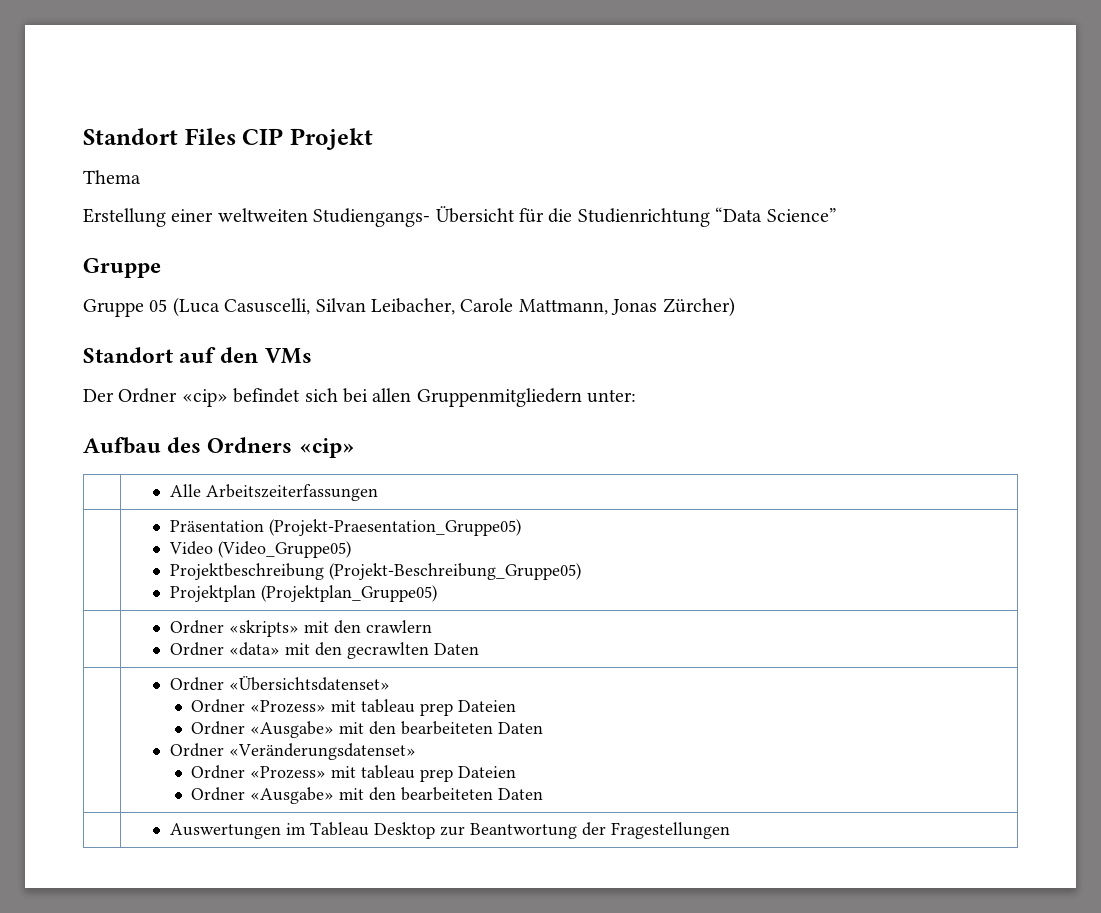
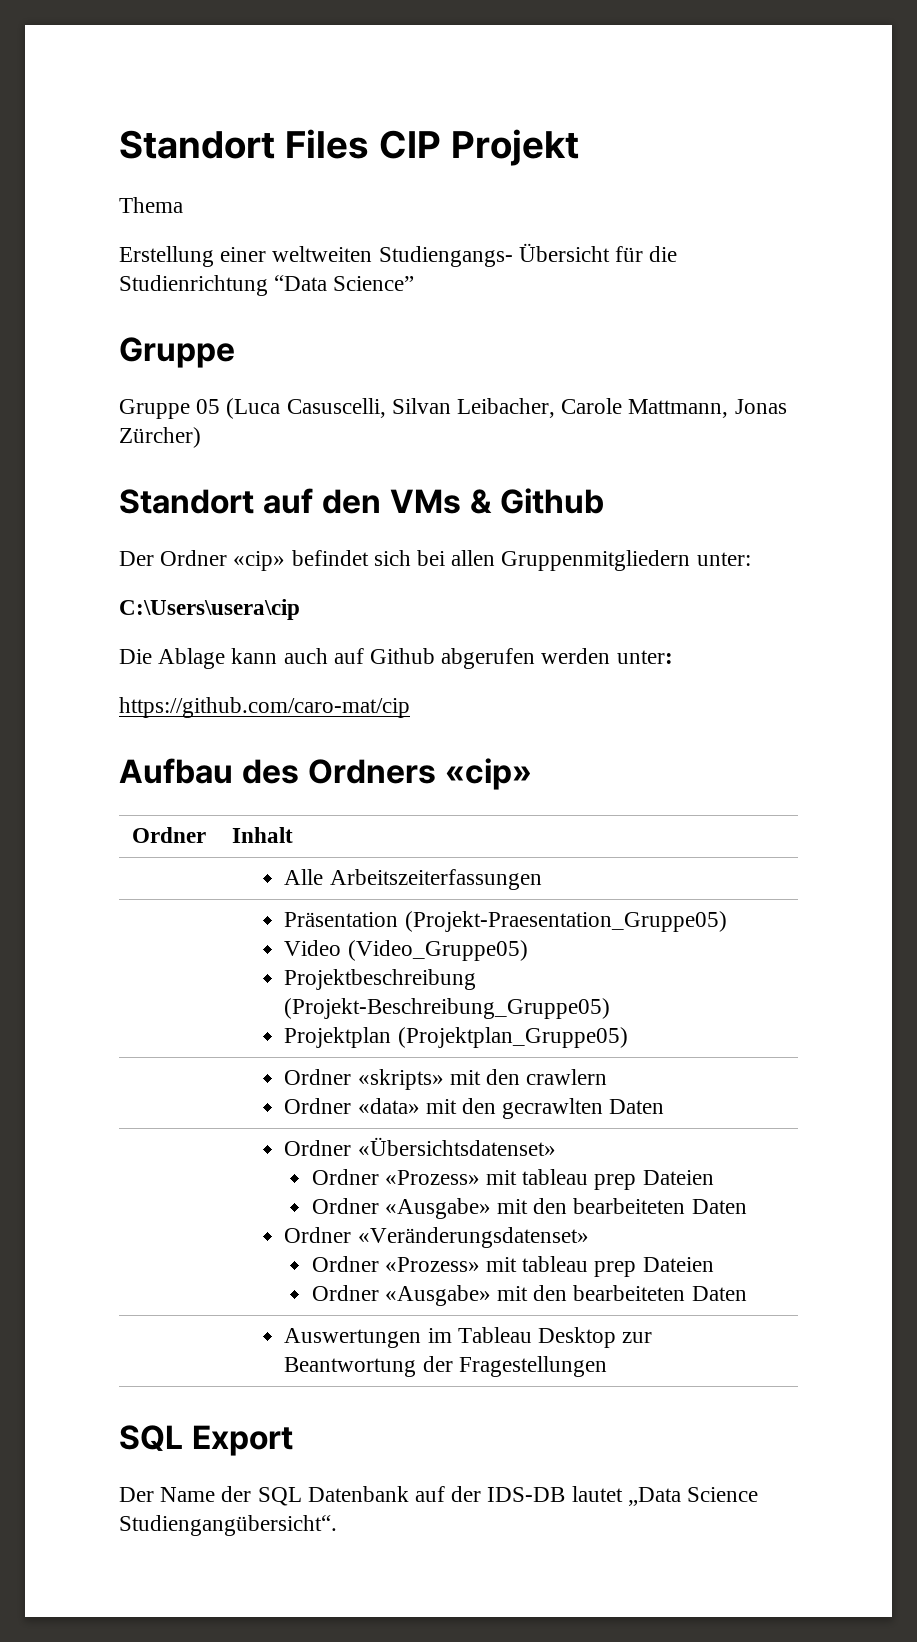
(312, 356) none -> [469,488,604,514] & Github
(637, 396) none -> [119,599,300,620] [119,648,673,669] [119,697,410,718] // C:\Users\usera\cip // Die Ablage kann auch auf Github abgerufen werden unter: // https://github.com/caro-mat/cip
(355, 448) none -> [131,827,206,843] [231,827,293,843] // Ordner | Inhalt
(730, 830) none -> [119,1425,293,1456] [119,1486,759,1506] [119,1515,337,1536] // SQL Export // Der Name der SQL Datenbank auf der IDS-DB lautet „Data Science Studiengangübersicht“.

